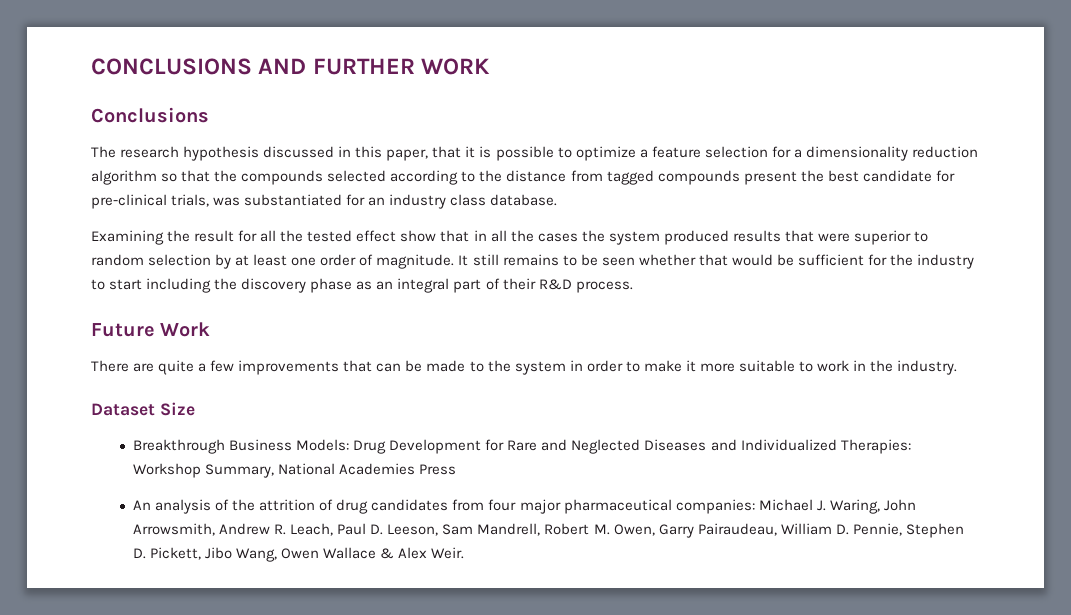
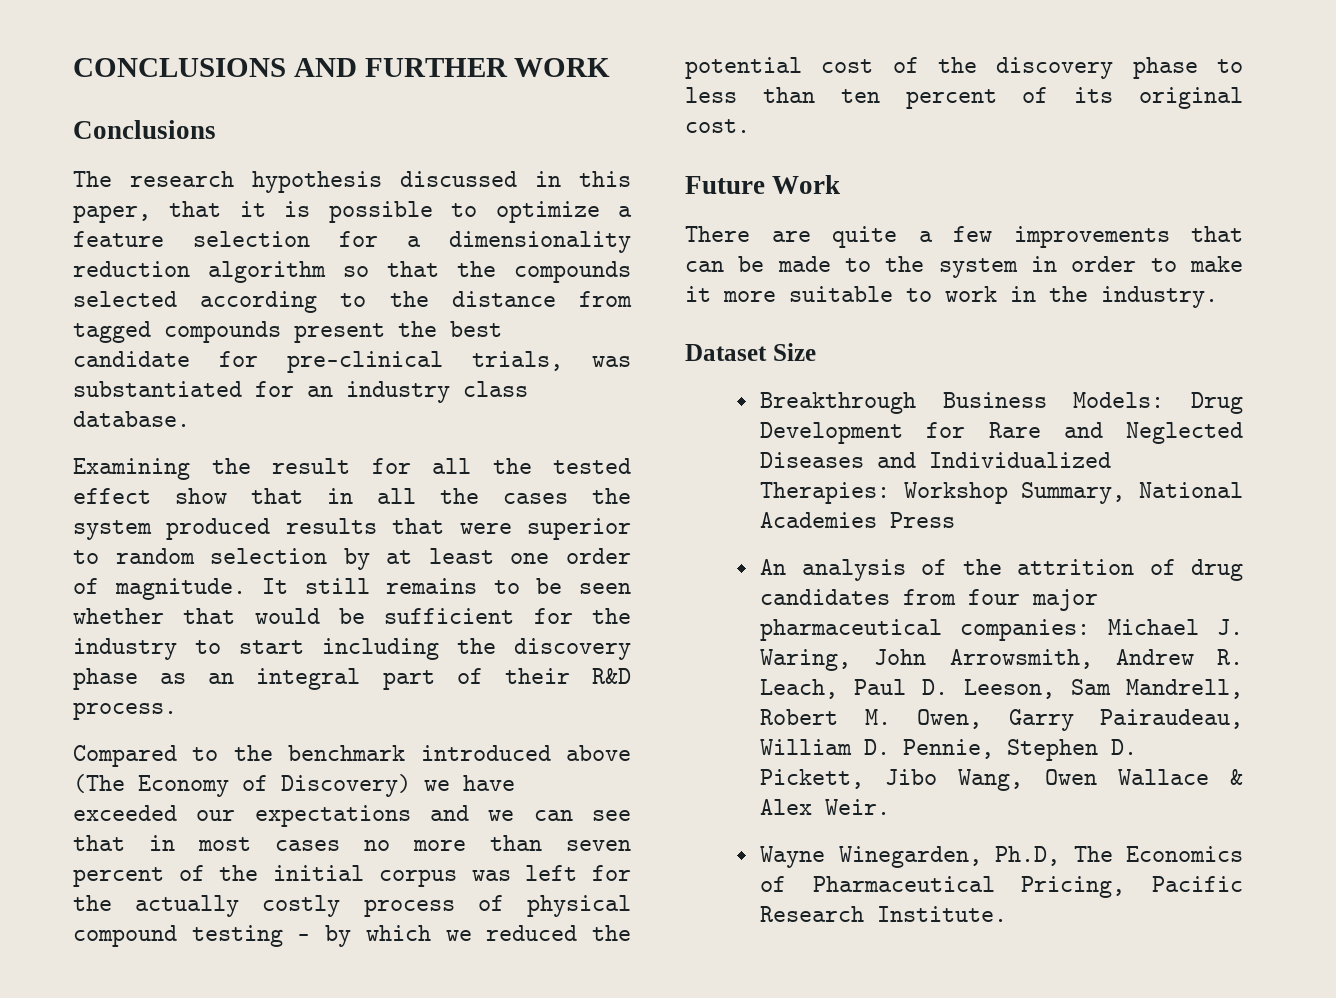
(633, 287) none -> [73,745,631,767] [73,774,515,797] [73,805,631,827] [73,835,631,851] [73,865,631,887] [73,895,631,917] [73,925,631,947] [685,57,1243,79] [685,87,1243,109] [685,119,750,133] // Compared to the benchmark introduced above (The Economy of Discovery) we have exceeded our expectations and we can see that in most cases no more than seven percent of the initial corpus was left for the actually costly process of physical compound testing – by which we reduced the potential cost of the discovery phase to less than ten percent of its original cost.
(465, 553) none -> [760,846,1243,868] [760,876,1243,898] [760,906,1008,922] // Wayne Winegarden, Ph.D, The Economics of Pharmaceutical Pricing, Pacific Research Institute.

